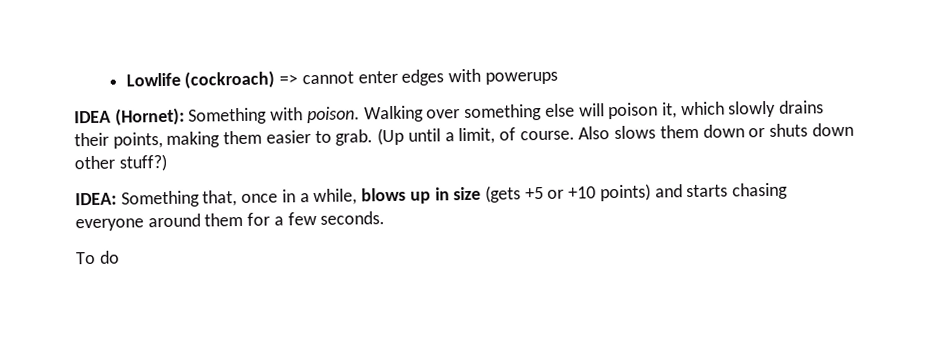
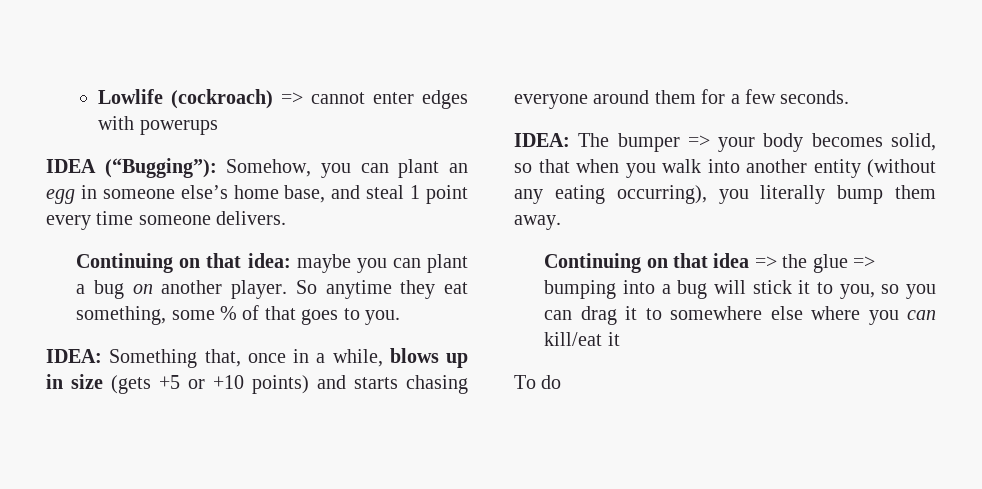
[114,100,825,126] [74,122,854,149] [74,153,167,172] (Hornet): Something with poison. Walking over something else will poison it, which slowly drains their points, making them easier to grab. (Up until a limit, of course. Also slows them down or shuts down other stuff?) -> [104,158,469,178] [46,185,469,204] [46,211,287,230] [76,253,468,273] [76,280,468,299] [76,305,400,325] (“Bugging”): Somehow, you can plant an egg in someone else’s home base, and steal 1 point every time someone delivers. // Continuing on that idea: maybe you can plant a bug on another player. So anytime they eat something, some % of that goes to you.
(386, 218) none -> [514,133,936,152] [514,159,936,178] [514,185,936,204] [514,215,561,230] [544,253,875,273] [544,280,936,299] [544,306,936,325] [544,332,620,346] // IDEA: The bumper => your body becomes solid, so that when you walk into another entity (without any eating occurring), you literally bump them away. // Continuing on that idea => the glue => bumping into a bug will stick it to you, so you can drag it to somewhere else where you can kill/eat it

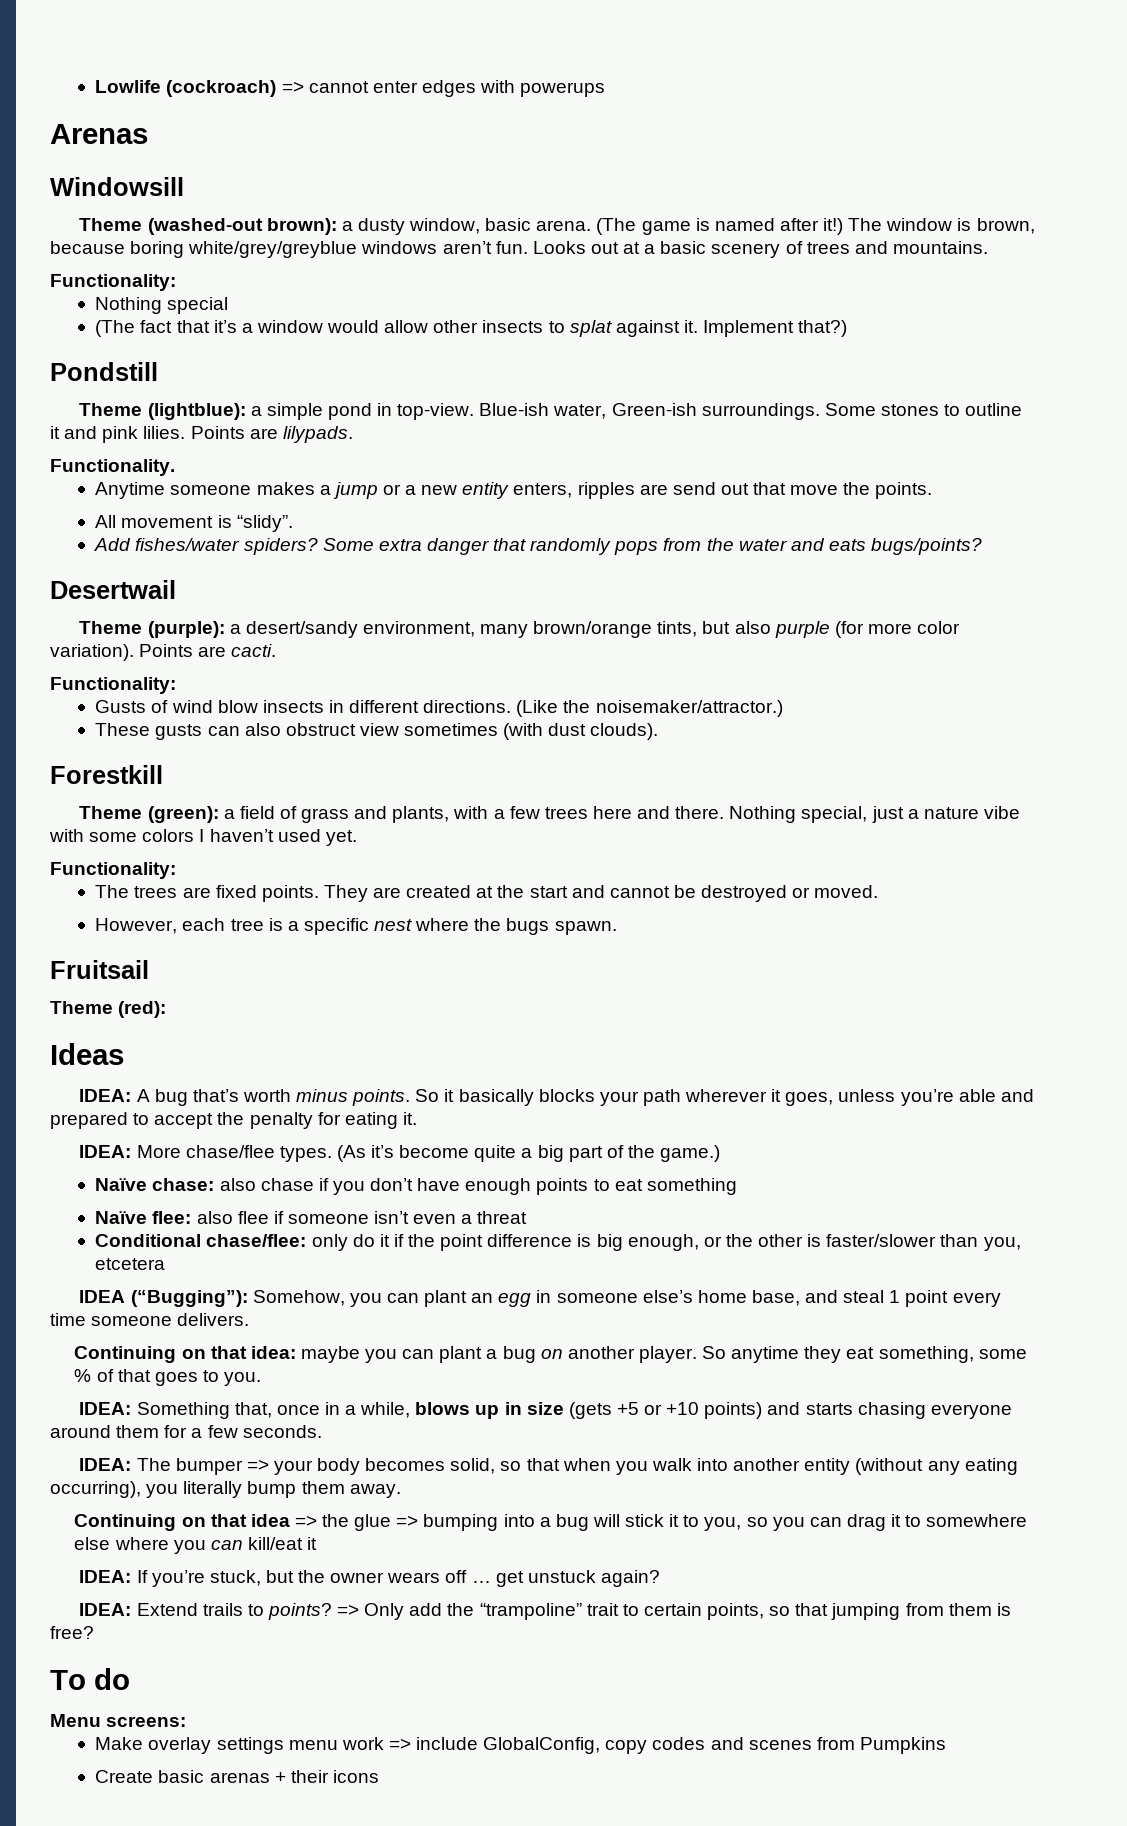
(218, 127) none -> [50,124,148,144] [50,177,184,196] [79,218,1035,235] [50,241,988,258] [50,274,176,291] [95,297,229,314] [95,320,848,337] [50,362,158,381] [79,403,1023,420] [50,426,353,443] [50,459,175,476] [95,482,933,499] [95,515,293,532] [94,538,983,555] [50,580,176,599] [79,621,961,638] [50,644,277,661] [50,677,176,694] [95,700,783,717] [95,723,659,740] [50,765,163,784] [79,806,1020,823] [49,829,357,846] [50,862,176,879] [95,885,879,902] [95,918,617,935] [50,960,149,979] [50,1001,167,1018] [50,1043,124,1065] [79,1089,1034,1106] [50,1112,417,1129] [79,1145,721,1162] [95,1178,737,1195] [95,1211,528,1224] [95,1234,1021,1251] [95,1258,166,1270] // Arenas // Windowsill // Theme (washed-out brown): a dusty window, basic arena. (The game is named after it!) The window is brown, because boring white/grey/greyblue windows aren’t fun. Looks out at a basic scenery of trees and mountains. // Functionality: // Nothing special // (The fact that it’s a window would allow other insects to splat against it. Implement that?) // Pondstill // Theme (lightblue): a simple pond in top-view. Blue-ish water, Green-ish surroundings. Some stones to outline it and pink lilies. Points are lilypads. // Functionality. // Anytime someone makes a jump or a new entity enters, ripples are send out that move the points. // All movement is “slidy”. // Add fishes/water spiders? Some extra danger that randomly pops from the water and eats bugs/points? // Desertwail // Theme (purple): a desert/sandy environment, many brown/orange tints, but also purple (for more color variation). Points are cacti. // Functionality: // Gusts of wind blow insects in different directions. (Like the noisemaker/attractor.) // These gusts can also obstruct view sometimes (with dust clouds). // Forestkill // Theme (green): a field of grass and plants, with a few trees here and there. Nothing special, just a nature vibe with some colors I haven’t used yet. // Functionality: // The trees are fixed points. They are created at the start and cannot be destroyed or moved. // However, each tree is a specific nest where the bugs spawn. // Fruitsail // Theme (red): // Ideas // IDEA: A bug that’s worth minus points. So it basically blocks your path wherever it goes, unless you’re able and prepared to accept the penalty for eating it. // IDEA: More chase/flee types. (As it’s become quite a big part of the game.) // Naïve chase: also chase if you don’t have enough points to eat something // Naïve flee: also flee if someone isn’t even a threat // Conditional chase/flee: only do it if the point difference is big enough, or the other is faster/slower than you, etcetera
[514,375,562,389] To do -> [79,1570,660,1587] [79,1603,1011,1620] [50,1626,94,1639] [50,1668,130,1690] [50,1714,187,1727] [95,1737,946,1754] [95,1770,379,1783] IDEA: If you’re stuck, but the owner wears off … get unstuck again? // IDEA: Extend trails to points? => Only add the “trampoline” trait to certain points, so that jumping from them is free? // To do // Menu screens: // Make overlay settings menu work => include GlobalConfig, copy codes and scenes from Pumpkins // Create basic arenas + their icons

